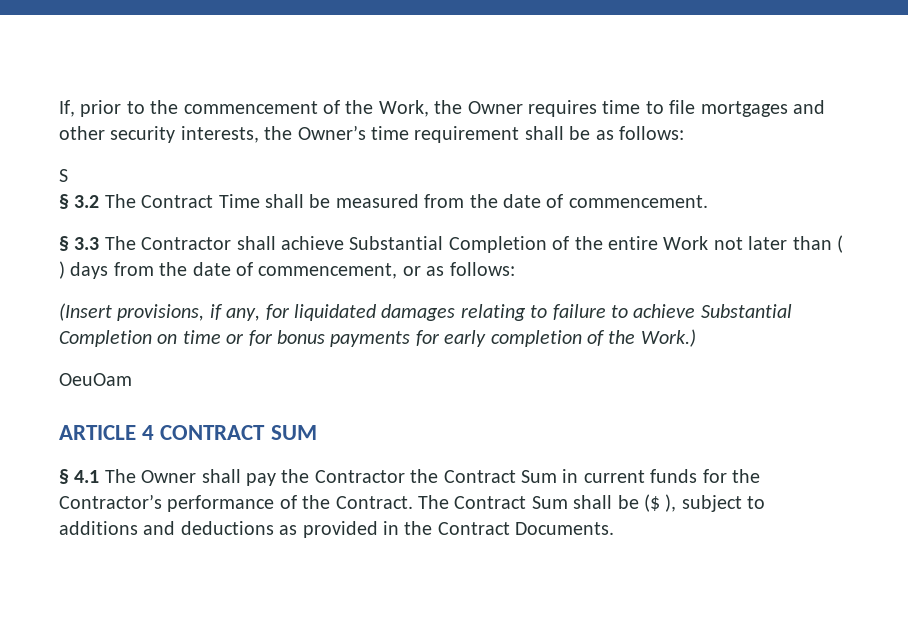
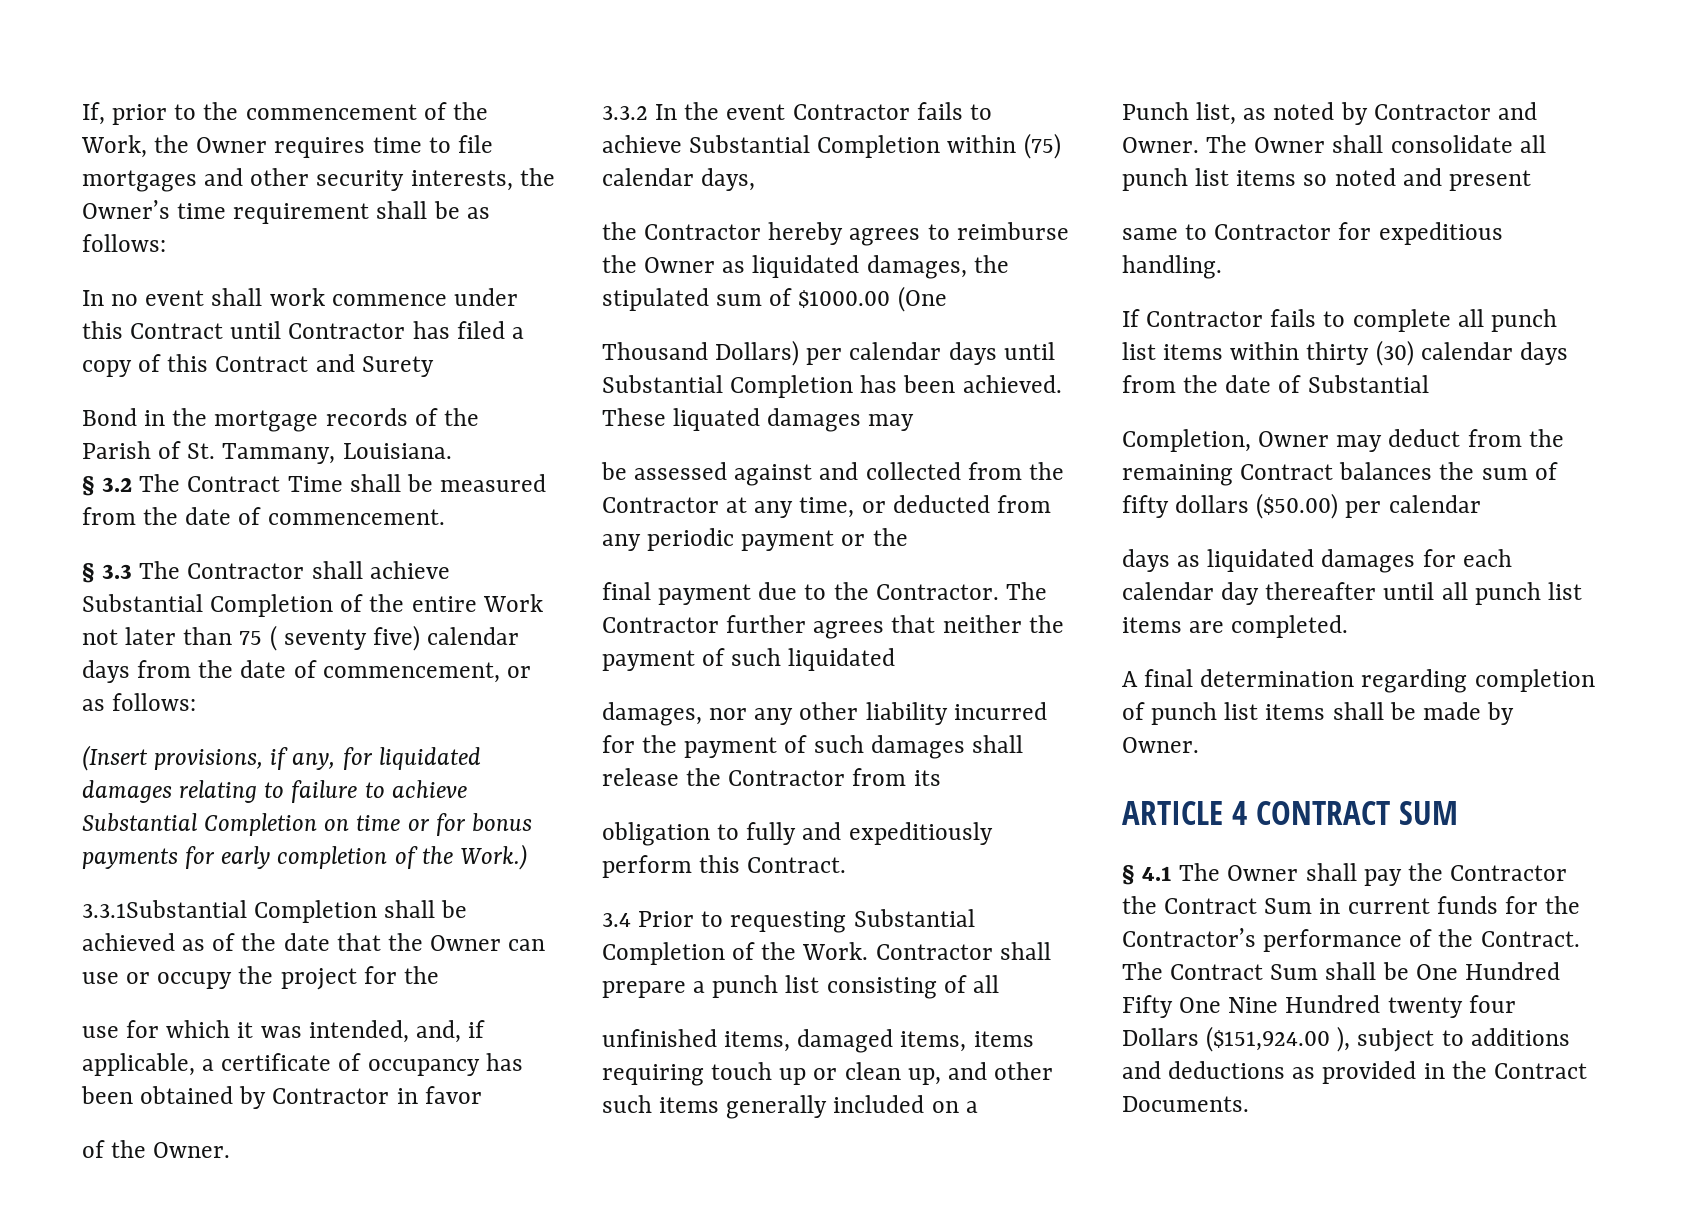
[59,169,68,182] S -> [82,288,518,306] [82,321,524,339] [82,354,434,377] [82,408,479,432] [82,441,452,464] In no event shall work commence under this Contract until Contractor has filed a copy of this Contract and Surety // Bond in the mortgage records of the Parish of St. Tammany, Louisiana.
[836,235,843,253] [59,261,65,279] ( ) -> [239,625,520,651] 75 ( seventy five) calendar
[59,373,132,386] OeuOam -> [82,900,468,923] [82,933,546,951] [82,966,439,990] [82,1020,486,1043] [82,1053,523,1076] [81,1086,482,1109] [82,1140,231,1158] [602,102,992,120] [602,133,1061,159] [602,168,756,191] [602,222,1069,246] [602,255,1009,279] [602,286,947,312] [602,340,1055,366] [602,375,1062,398] [602,408,915,432] [601,462,1064,486] [602,495,1051,518] [602,528,908,551] [602,582,1047,605] [602,615,1064,639] [602,648,896,671] [602,702,1047,726] [602,735,1023,759] [602,768,941,786] [602,822,993,846] [602,855,847,878] [602,909,975,933] [602,942,1051,965] [602,975,999,999] [602,1029,1034,1053] [602,1062,1054,1086] [602,1095,978,1119] [1122,102,1537,125] [1122,135,1546,153] [1122,168,1531,191] [1122,222,1503,245] [1122,255,1222,279] [1122,309,1557,332] [1122,340,1568,366] [1122,375,1429,393] [1122,429,1564,452] [1122,462,1558,486] [1122,493,1481,519] [1122,549,1512,573] [1122,582,1582,605] [1122,615,1349,638] [1122,669,1595,693] [1122,702,1515,725] [1122,737,1199,753] 3.3.1Substantial Completion shall be achieved as of the date that the Owner can use or occupy the project for the // use for which it was intended, and, if applicable, a certificate of occupancy has been obtained by Contractor in favor // of the Owner. // 3.3.2 In the event Contractor fails to achieve Substantial Completion within (75) calendar days, // the Contractor hereby agrees to reimburse the Owner as liquidated damages, the stipulated sum of $1000.00 (One // Thousand Dollars) per calendar days until Substantial Completion has been achieved. These liquated damages may // be assessed against and collected from the Contractor at any time, or deducted from any periodic payment or the // final payment due to the Contractor. The Contractor further agrees that neither the payment of such liquidated // damages, nor any other liability incurred for the payment of such damages shall release the Contractor from its // obligation to fully and expeditiously perform this Contract. // 3.4 Prior to requesting Substantial Completion of the Work. Contractor shall prepare a punch list consisting of all // unfinished items, damaged items, items requiring touch up or clean up, and other such items generally included on a // Punch list, as noted by Contractor and Owner. The Owner shall consolidate all punch list items so noted and present // same to Contractor for expeditious handling. // If Contractor fails to complete all punch list items within thirty (30) calendar days from the date of Substantial // Completion, Owner may deduct from the remaining Contract balances the sum of fifty dollars ($50.00) per calendar // days as liquidated damages for each calendar day thereafter until all punch list items are completed. // A final determination regarding completion of punch list items shall be made by Owner.
[643,494,660,512] ($ -> [1415,962,1560,980] [1122,995,1516,1018] [1122,1026,1331,1052] One Hundred Fifty One Nine Hundred twenty four Dollars ($151,924.00

